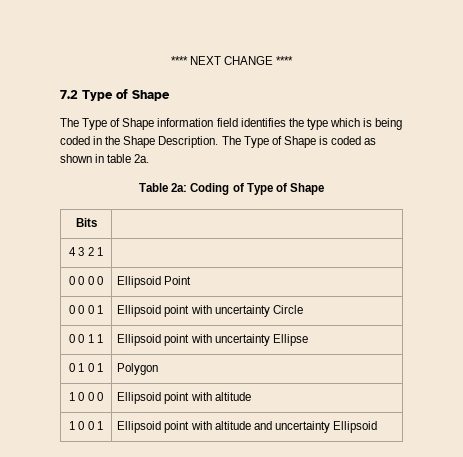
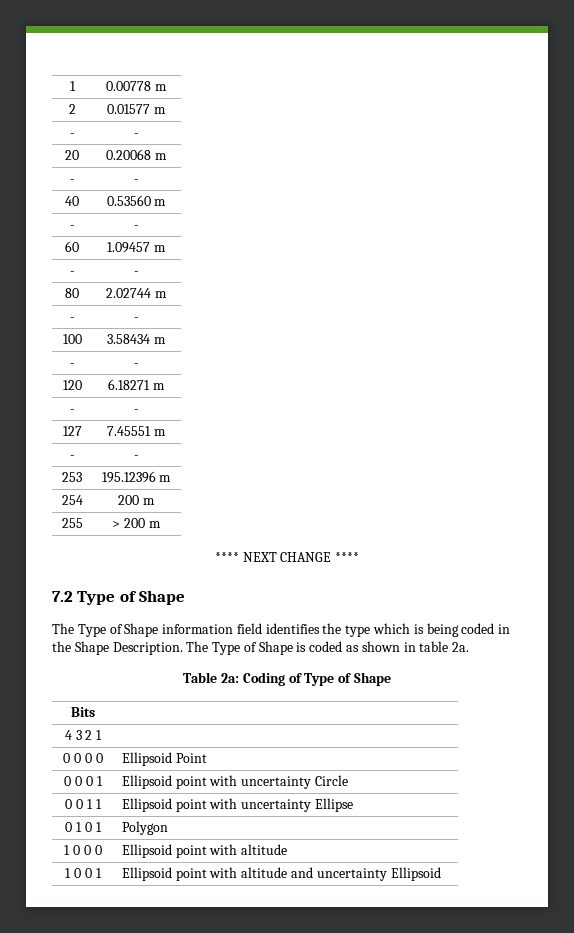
(170, 60) none -> [69,81,76,91] [106,81,167,91] [68,104,76,114] [107,104,166,114] [69,133,75,137] [133,133,139,137] [65,150,79,160] [106,149,167,160] [69,179,75,183] [133,179,139,183] [65,196,79,206] [106,195,167,206] [69,225,75,229] [133,225,139,229] [65,241,79,252] [107,242,166,253] [69,271,75,275] [133,271,139,275] [65,288,79,298] [106,288,167,298] [69,317,75,321] [133,317,139,321] [62,334,82,344] [107,334,166,344] [69,363,75,367] [133,363,139,367] [62,380,82,390] [108,379,165,390] [69,409,75,413] [133,409,139,413] [62,426,82,436] [107,426,166,436] [69,455,75,459] [133,455,139,459] [62,472,82,482] [101,471,172,483] [61,495,83,505] [118,495,155,505] [61,518,83,528] [112,518,161,528] 1 | 0.00778 m // 2 | 0.01577 m // - | - // 20 | 0.20068 m // - | - // 40 | 0.53560 m // - | - // 60 | 1.09457 m // - | - // 80 | 2.02744 m // - | - // 100 | 3.58434 m // - | - // 120 | 6.18271 m // - | - // 127 | 7.45551 m // - | - // 253 | 195.12396 m // 254 | 200 m // 255 | > 200 m //

